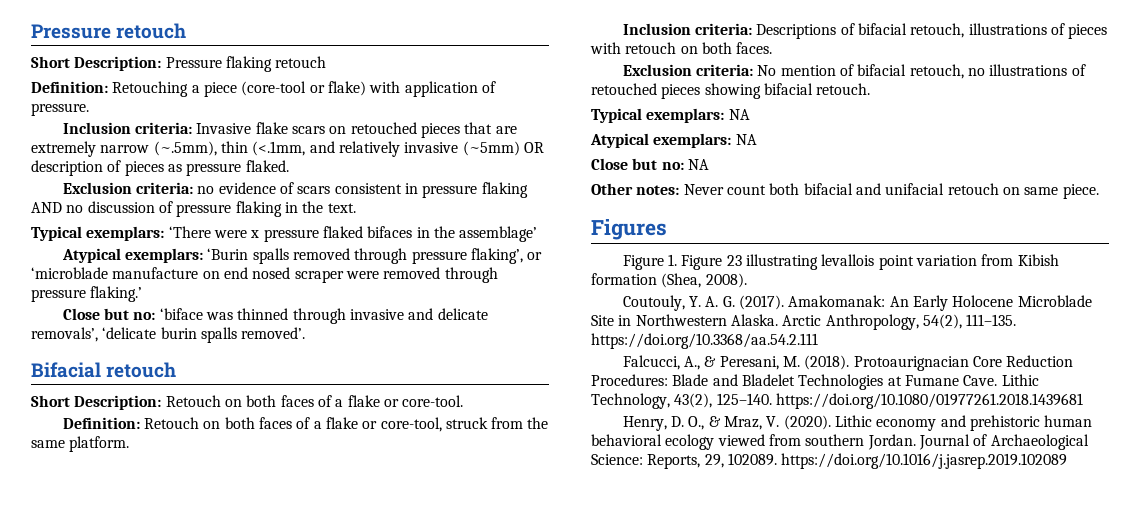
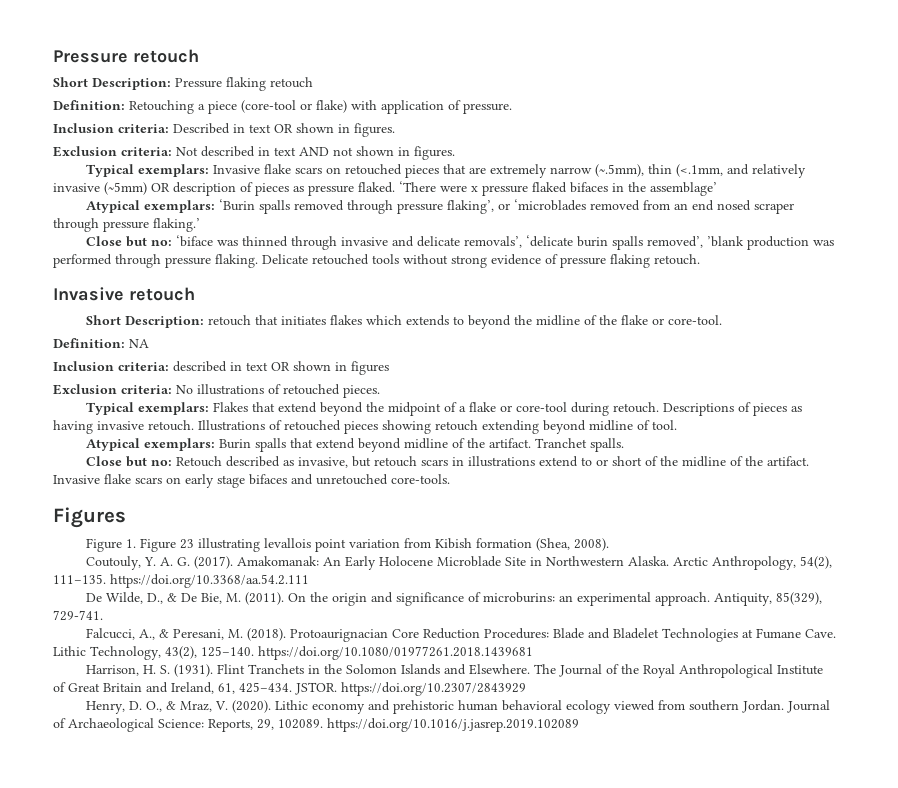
(192, 128) none -> [173,123,395,137] [53,146,455,160] [85,164,209,177] Described in text OR shown in figures. // Exclusion criteria: Not described in text AND not shown in figures. // Typical exemplars:
[62,182,528,198] [31,201,356,217] [31,226,165,241] // Exclusion criteria: no evidence of scars consistent in pressure flaking AND no discussion of pressure flaking in the text. // Typical exemplars: -> (395, 187) none
[31,267,220,279] ‘microblade manufacture on -> [513,199,688,211] ‘microblades removed from an
[345,267,441,279] were removed -> (794, 208) none
[241,327,306,339] [31,362,177,378] [31,395,464,410] [62,417,549,432] [31,436,130,452] [622,23,1108,39] [590,42,773,54] [622,64,1086,79] [591,83,871,99] [591,108,750,123] [590,133,757,148] [591,158,709,170] [591,183,1099,199] removed’. // Bifacial retouch // Short Description: Retouch on both faces of a flake or core-tool. // Definition: Retouch on both faces of a flake or core-tool, struck from the same platform. // Inclusion criteria: Descriptions of bifacial retouch, illustrations of pieces with retouch on both faces. // Exclusion criteria: No mention of bifacial retouch, no illustrations of retouched pieces showing bifacial retouch. // Typical exemplars: NA // Atypical exemplars: NA // Close but no: NA // Other notes: Never count both bifacial and unifacial retouch on same piece. -> [646,236,834,250] [53,254,700,268] [53,287,195,301] [85,315,722,329] [53,338,149,348] [53,361,389,375] [53,384,380,398] [85,402,802,416] [53,420,677,434] [85,438,624,452] [85,456,809,468] [53,474,450,488] removed’, ’blank production was performed through pressure flaking. Delicate retouched tools without strong evidence of pressure flaking retouch. // Invasive retouch // Short Description: retouch that initiates flakes which extends to beyond the midline of the flake or core-tool. // Definition: NA // Inclusion criteria: described in text OR shown in figures // Exclusion criteria: No illustrations of retouched pieces. // Typical exemplars: Flakes that extend beyond the midpoint of a flake or core-tool during retouch. Descriptions of pieces as having invasive retouch. Illustrations of retouched pieces showing retouch extending beyond midline of tool. // Atypical exemplars: Burin spalls that extend beyond midline of the artifact. Tranchet spalls. // Close but no: Retouch described as invasive, but retouch scars in illustrations extend to or short of the midline of the artifact. Invasive flake scars on early stage bifaces and unretouched core-tools.
(818, 341) none -> [85,592,822,606] [53,610,103,621] // De Wilde, D., & De Bie, M. (2011). On the origin and significance of microburins: an experimental approach. Antiquity, 85(329), 729-741.
(1083, 401) none -> [85,664,823,678] [53,682,526,696] // Harrison, H. S. (1931). Flint Tranchets in the Solomon Islands and Elsewhere. The Journal of the Royal Anthropological Institute of Great Britain and Ireland, 61, 425–434. JSTOR. https://doi.org/10.2307/2843929

